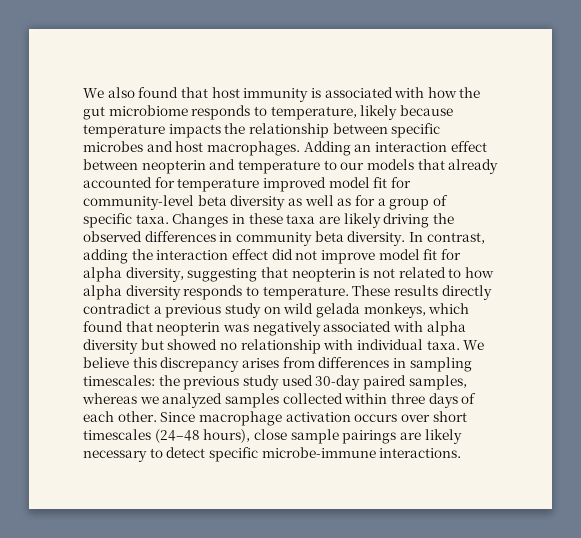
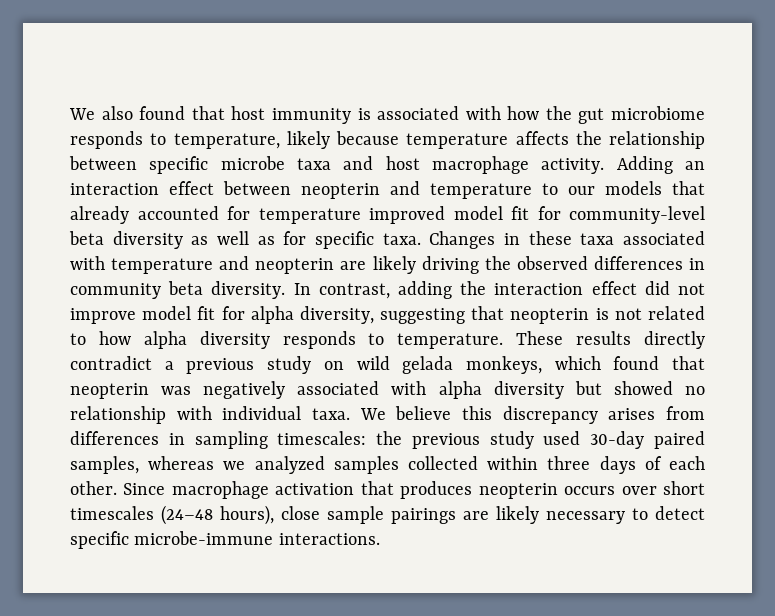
[168,124,221,138] impacts -> [515,131,569,145] affects
[83,141,300,156] microbes and host macrophages. -> [220,156,605,174] microbe taxa and host macrophage activity.
[377,195,448,210] a group of -> (307, 238) none
(316, 219) none -> [623,231,706,245] [70,256,335,274] associated with temperature and neopterin
(351, 417) none -> [360,481,558,499] that produces neopterin

